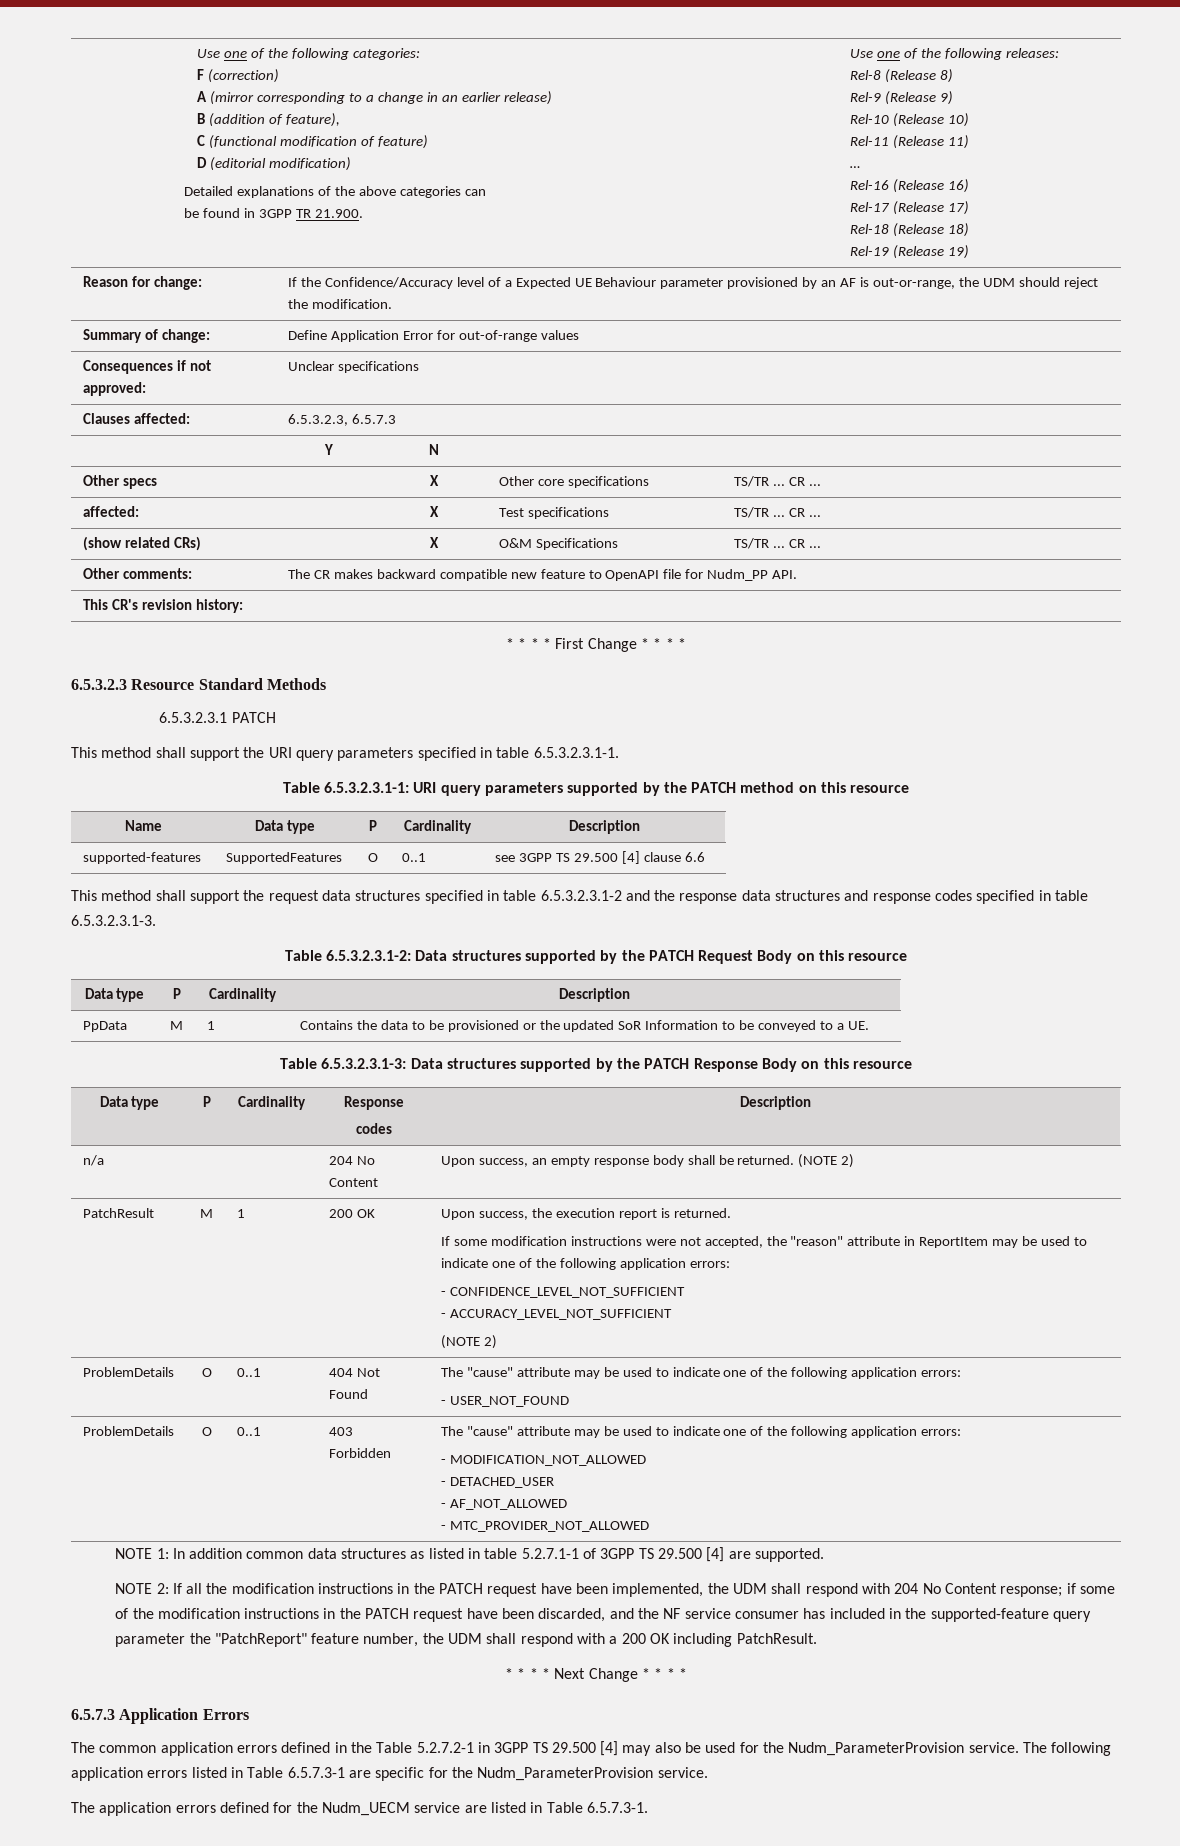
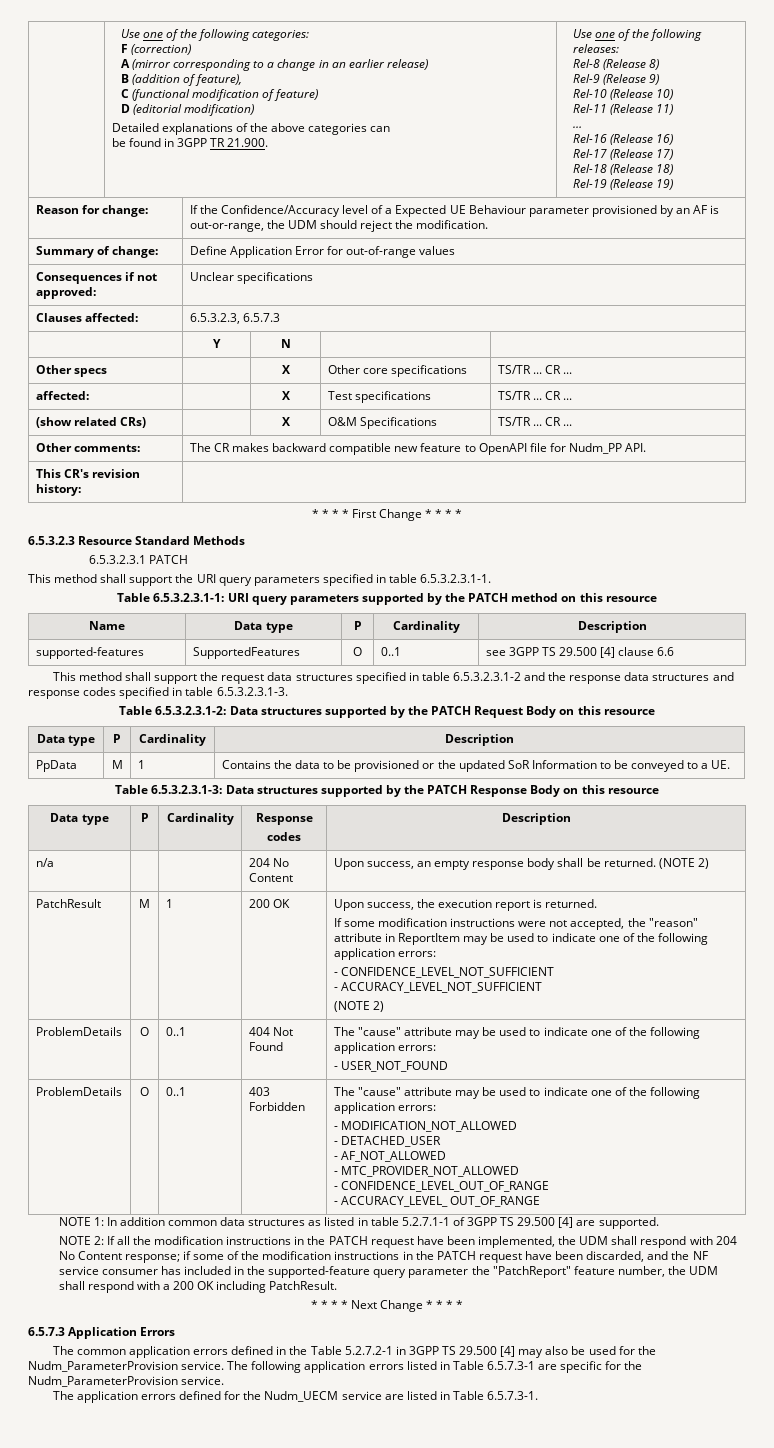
(650, 1526) none -> [333,1181,549,1192] [333,1196,540,1207] // - CONFIDENCE_LEVEL_OUT_OF_RANGE // - ACCURACY_LEVEL_ OUT_OF_RANGE

